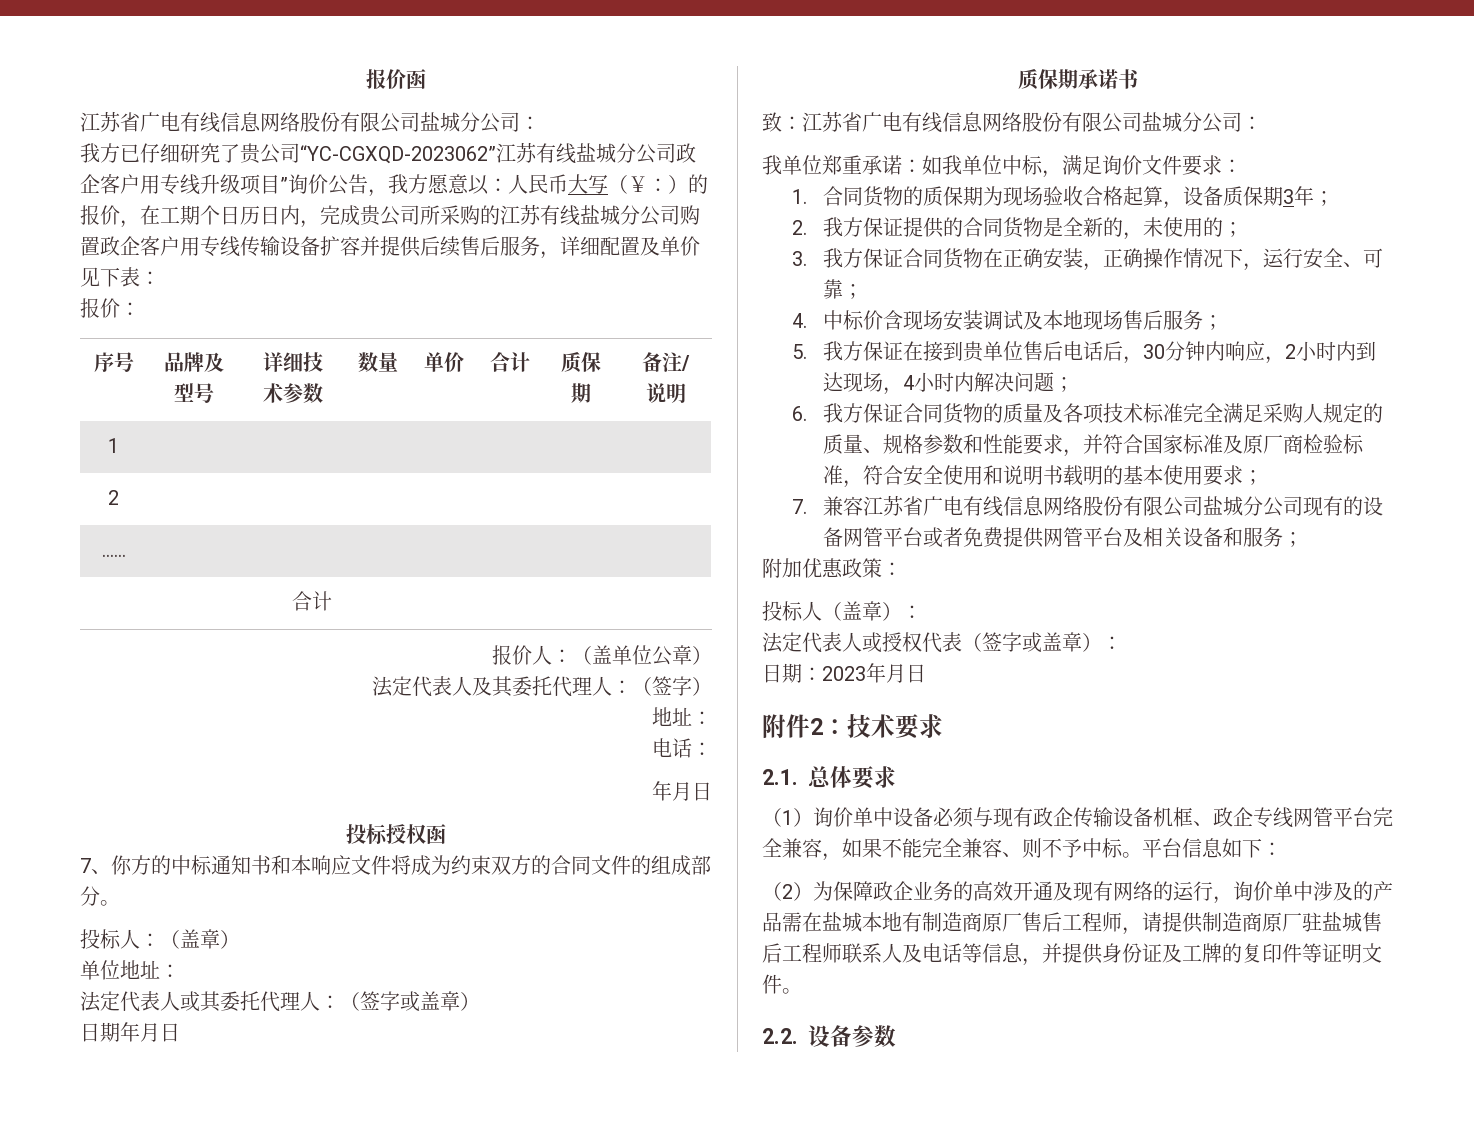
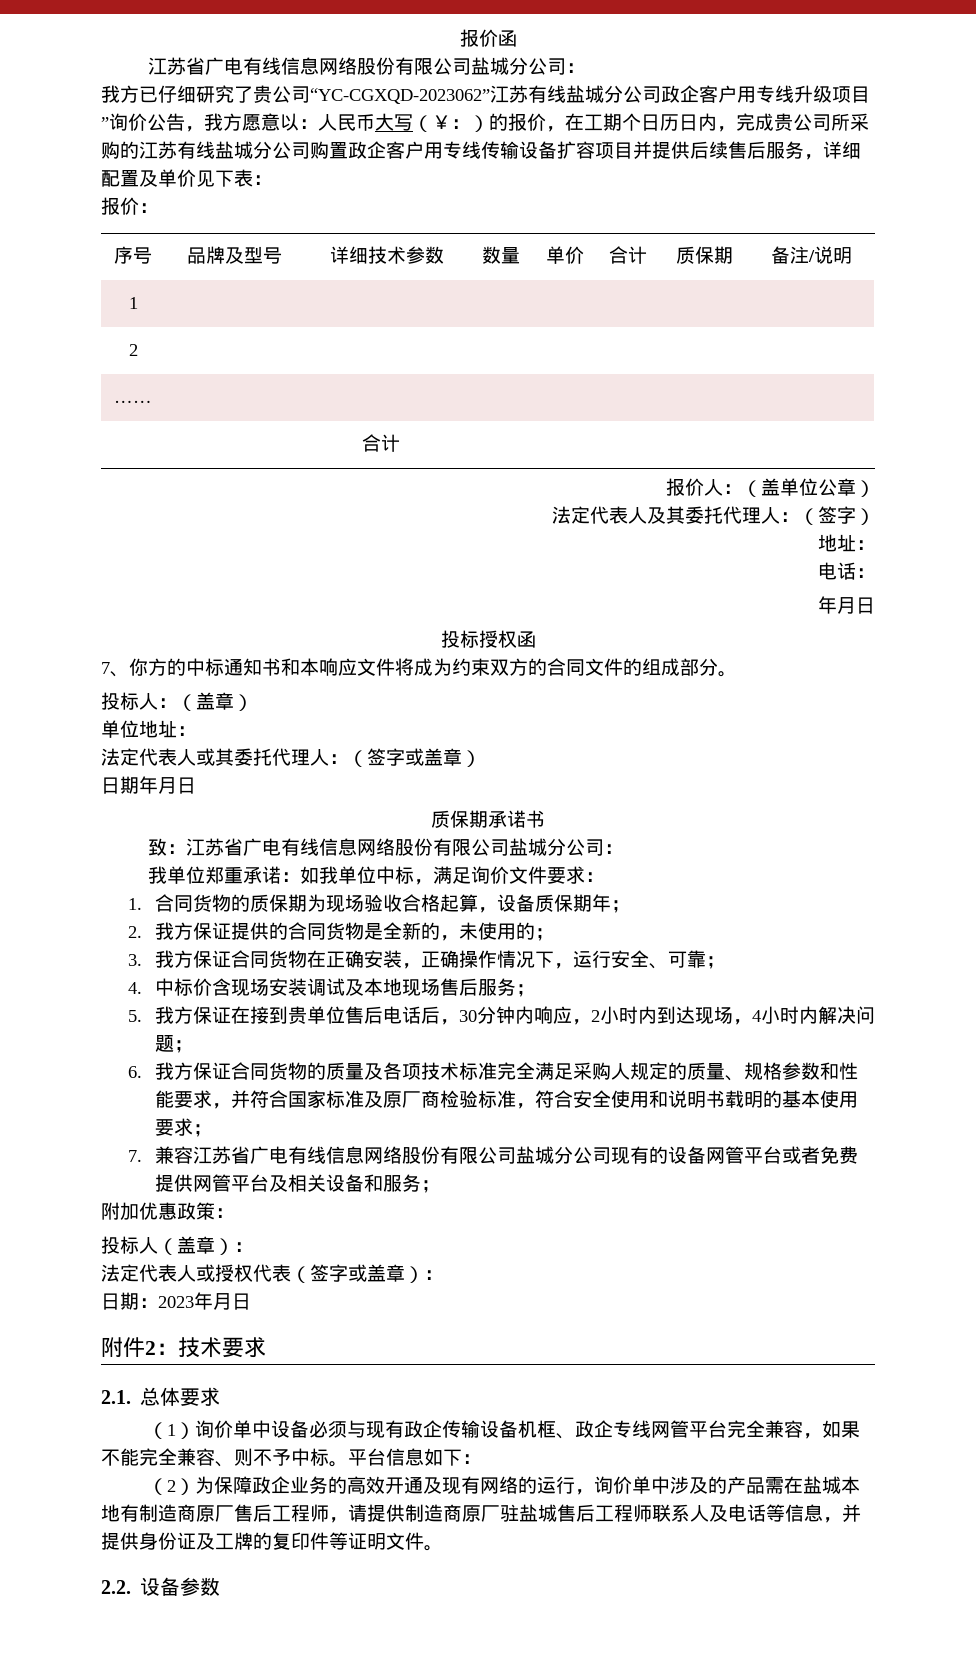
(360, 246) none -> [595,142,633,159] 项目
[1282,189,1294,204] 3 -> (592, 903) none

